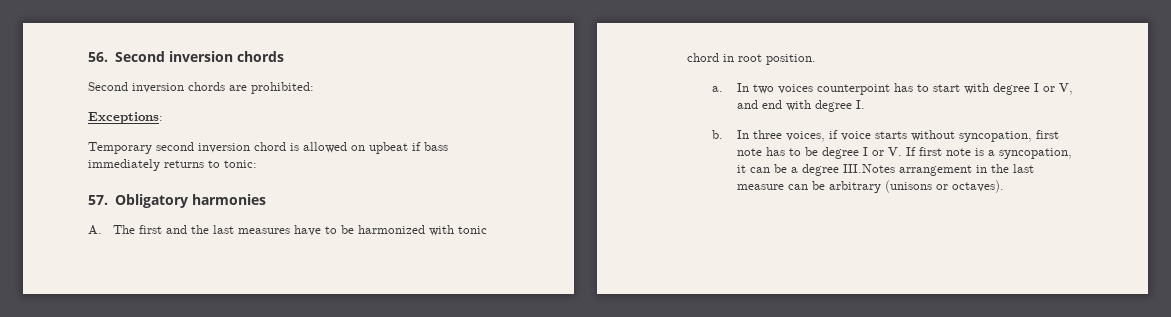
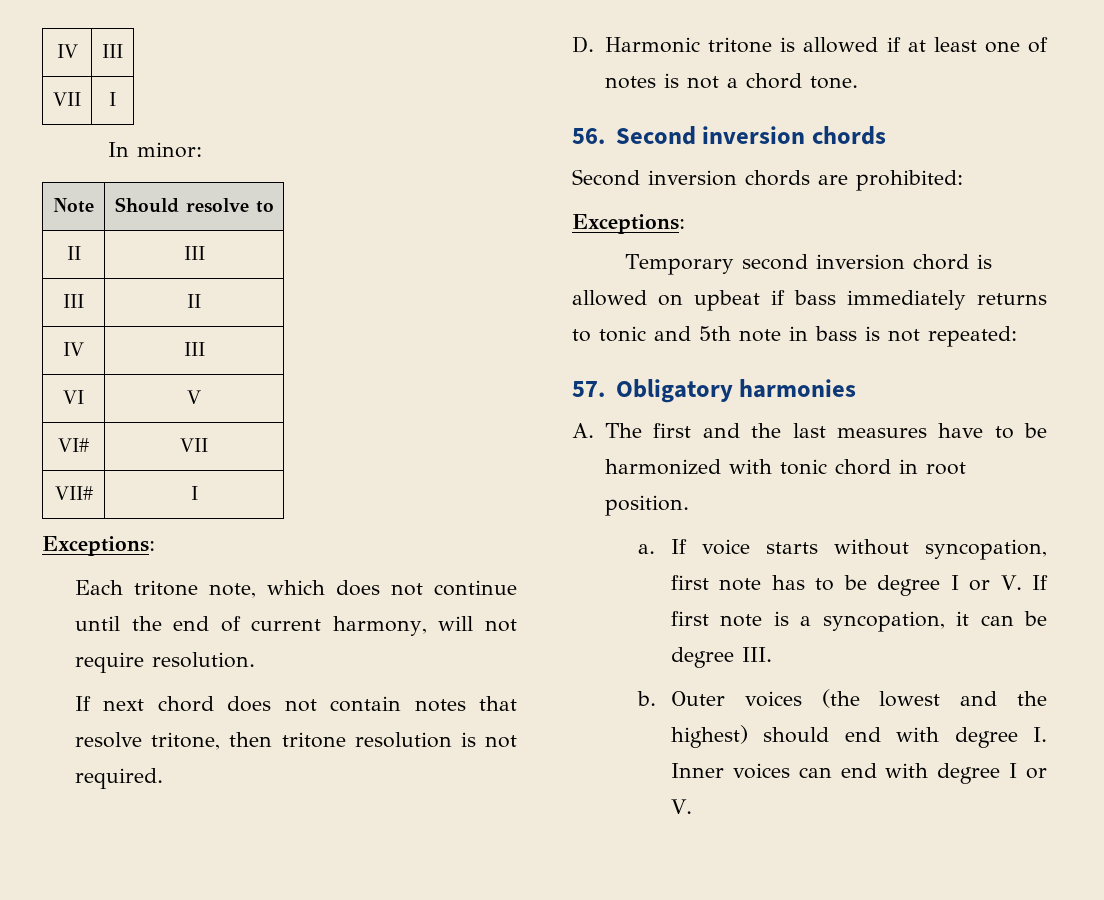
(88, 57) none -> [56,44,78,58] [102,44,123,58] [53,92,81,106] [109,92,116,106] [108,142,203,158] [53,198,94,213] [114,197,274,213] [66,246,81,260] [183,246,205,260] [63,294,84,308] [187,294,201,308] [63,342,84,356] [183,342,205,356] [63,390,84,404] [187,390,201,404] [58,438,90,452] [180,438,208,452] [54,486,94,500] [190,486,198,500] [42,536,155,556] [75,580,517,598] [75,616,517,636] [75,652,256,673] [75,696,517,712] [75,732,517,750] [75,768,164,789] [572,36,1048,53] [605,73,859,89] IV | III // VII | I // In minor: // Note | Should resolve to // II | III // III | II // IV | III // VI | V // VI# | VII // VII# | I // Exceptions: // Each tritone note, which does not continue until the end of current harmony, will not require resolution. // If next chord does not contain notes that resolve tritone, then tritone resolution is not required. // D. Harmonic tritone is allowed if at least one of notes is not a chord tone. //
[224,160,257,168] tonic: -> [599,326,1017,347] tonic and 5th note in bass is not repeated:
[736,83,1073,95] [736,100,865,112] [711,130,838,142] In two voices counterpoint has to start with degree I or V, and end with degree I. // b. In three voices, if -> [671,539,688,554] If
[790,164,1034,176] [736,180,1004,193] a degree III.Notes arrangement in the last measure can be arbitrary (unisons or octaves). -> [671,647,773,668] [637,689,1047,708] [671,725,1047,748] [671,763,1047,784] [671,799,693,814] degree III. // b. Outer voices (the lowest and the highest) should end with degree I. Inner voices can end with degree I or V.

